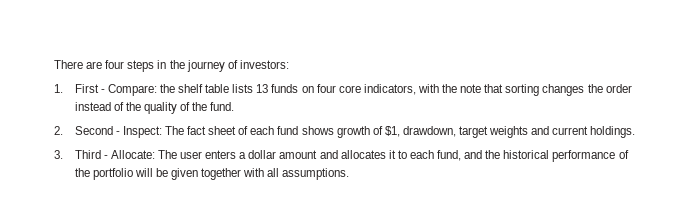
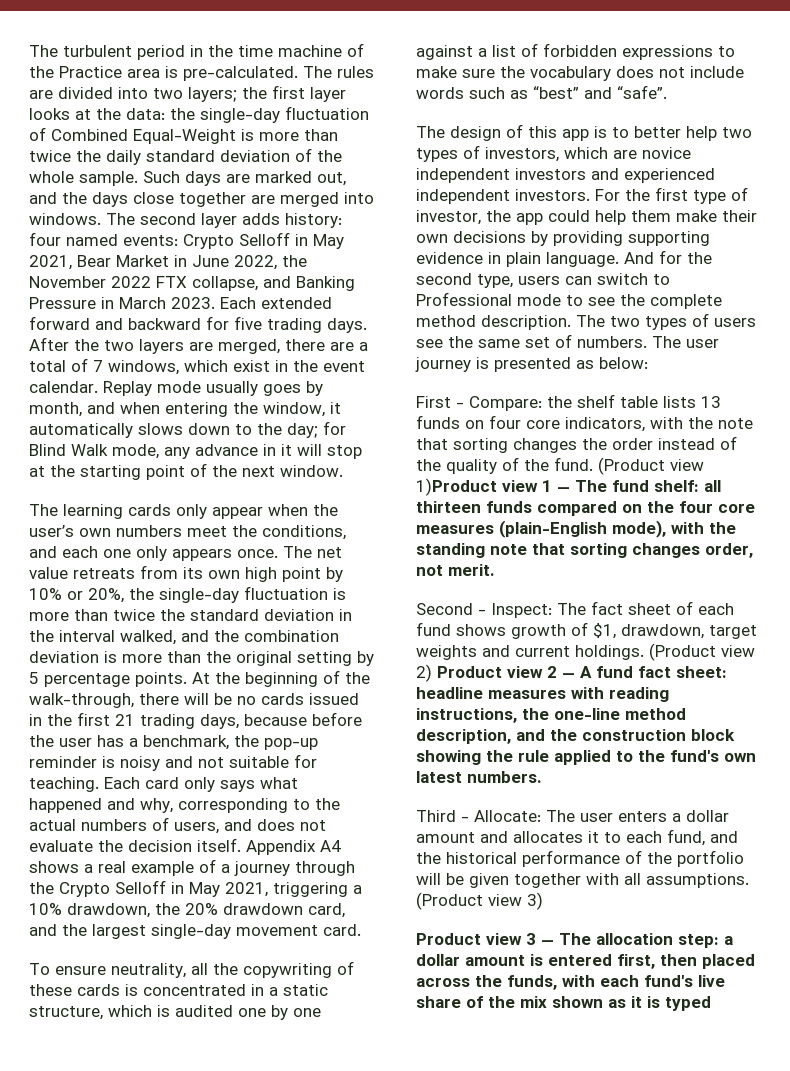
[54,60,289,72] [54,84,63,93] There are four steps in the journey of investors: // 1. -> [29,43,364,60] [29,66,374,81] [29,85,346,102] [29,106,369,123] [29,127,338,144] [29,148,342,165] [29,171,346,186] [29,192,374,207] [29,213,342,228] [29,232,344,249] [29,255,307,270] [29,276,355,291] [29,297,332,309] [29,316,367,333] [29,337,368,354] [29,358,365,375] [29,381,323,396] [29,402,341,417] [29,421,346,438] [29,444,362,459] [29,463,343,480] [29,504,338,519] [29,525,346,540] [29,546,342,561] [29,565,343,582] [29,586,346,603] [29,609,352,621] [29,630,339,645] [29,651,374,666] [29,670,370,687] [29,693,359,708] [29,712,362,729] [29,735,318,750] [29,754,317,771] [29,777,298,792] [29,798,340,813] [29,817,326,834] [29,838,341,855] [29,859,355,876] [29,880,362,897] [29,903,345,918] [29,924,361,939] [29,961,354,978] [29,984,328,996] [29,1005,321,1020] [416,43,735,60] [416,66,744,81] [416,85,667,99] [416,124,752,141] [416,145,691,162] [416,168,715,183] [416,187,748,204] [416,210,757,225] [416,231,710,246] [416,250,712,267] [416,273,670,288] [416,292,722,309] [416,313,756,330] [416,334,719,348] [415,357,648,372] The turbulent period in the time machine of the Practice area is pre-calculated. The rules are divided into two layers; the first layer looks at the data: the single-day fluctuation of Combined Equal-Weight is more than twice the daily standard deviation of the whole sample. Such days are marked out, and the days close together are merged into windows. The second layer adds history: four named events: Crypto Selloff in May 2021, Bear Market in June 2022, the November 2022 FTX collapse, and Banking Pressure in March 2023. Each extended forward and backward for five trading days. After the two layers are merged, there are a total of 7 windows, which exist in the event calendar. Replay mode usually goes by month, and when entering the window, it automatically slows down to the day; for Blind Walk mode, any advance in it will stop at the starting point of the next window. // The learning cards only appear when the user’s own numbers meet the conditions, and each one only appears once. The net value retreats from its own high point by 10% or 20%, the single-day fluctuation is more than twice the standard deviation in the interval walked, and the combination deviation is more than the original setting by 5 percentage points. At the beginning of the walk-through, there will be no cards issued in the first 21 trading days, because before the user has a benchmark, the pop-up reminder is noisy and not suitable for teaching. Each card only says what happened and why, corresponding to the actual numbers of users, and does not evaluate the decision itself. Appendix A4 shows a real example of a journey through the Crypto Selloff in May 2021, triggering a 10% drawdown, the 20% drawdown card, and the largest single-day movement card. // To ensure neutrality, all the copywriting of these cards is concentrated in a static structure, which is audited one by one against a list of forbidden expressions to make sure the vocabulary does not include words such as “best” and “safe”. // The design of this app is to better help two types of investors, which are novice independent investors and experienced independent investors. For the first type of investor, the app could help them make their own decisions by providing supporting evidence in plain language. And for the second type, users can switch to Professional mode to see the complete method description. The two types of users see the same set of numbers. The user journey is presented as below: //
[54,126,63,135] // 2. -> [598,457,704,475] [416,478,721,496] [416,501,755,516] [416,520,736,538] [416,543,753,558] [416,564,495,576] (Product view 1)Product view 1 — The fund shelf: all thirteen funds compared on the four core measures (plain-English mode), with the standing note that sorting changes order, not merit. //
[54,150,63,159] // 3. -> [649,643,755,661] [416,664,727,682] [416,687,669,702] [416,708,686,723] [416,729,735,744] [416,750,756,765] [416,771,542,783] (Product view 2) Product view 2 — A fund fact sheet: headline measures with reading instructions, the one-line method description, and the construction block showing the rule applied to the fund's own latest numbers. //
(350, 174) none -> [416,892,543,910] [416,933,733,948] [416,954,755,969] [416,975,725,990] [416,996,711,1011] (Product view 3) // Product view 3 — The allocation step: a dollar amount is entered first, then placed across the funds, with each fund's live share of the mix shown as it is typed

